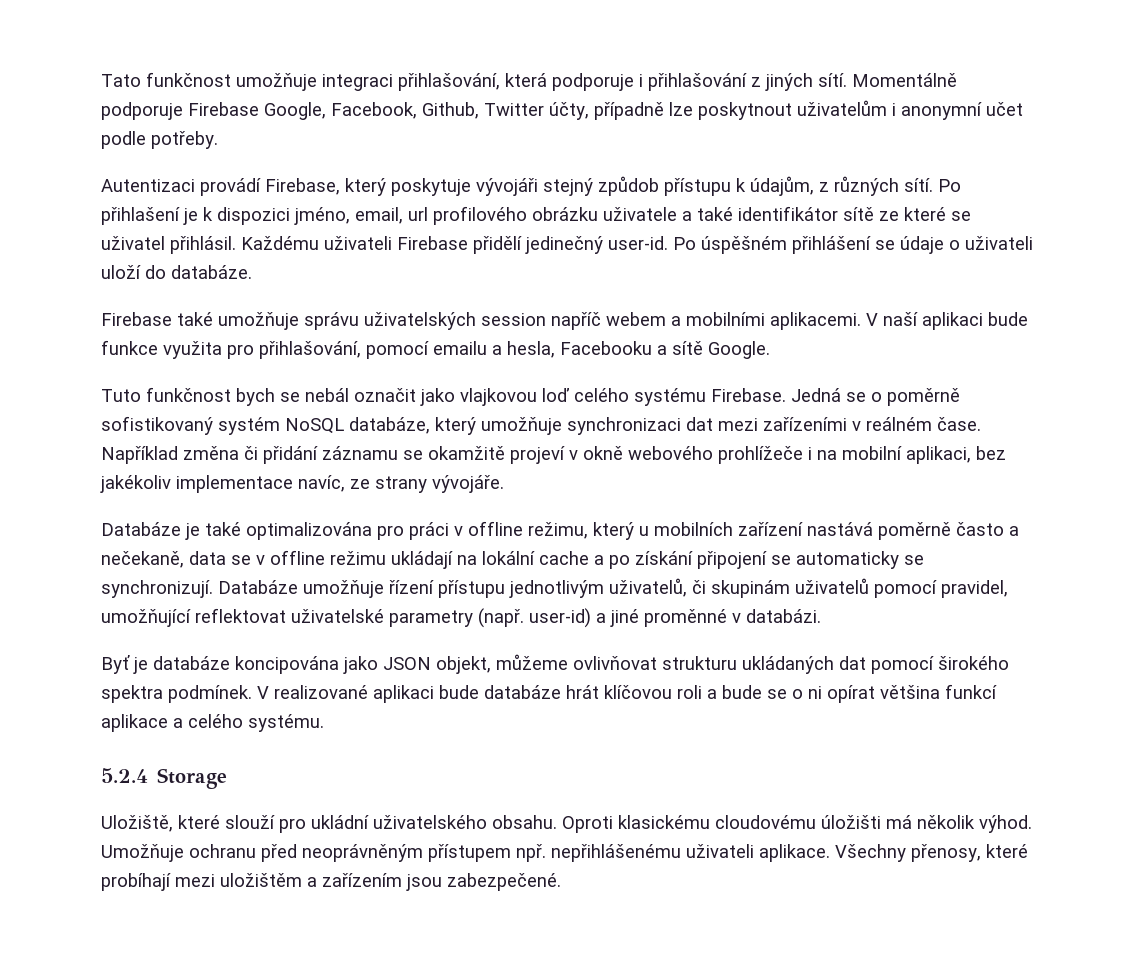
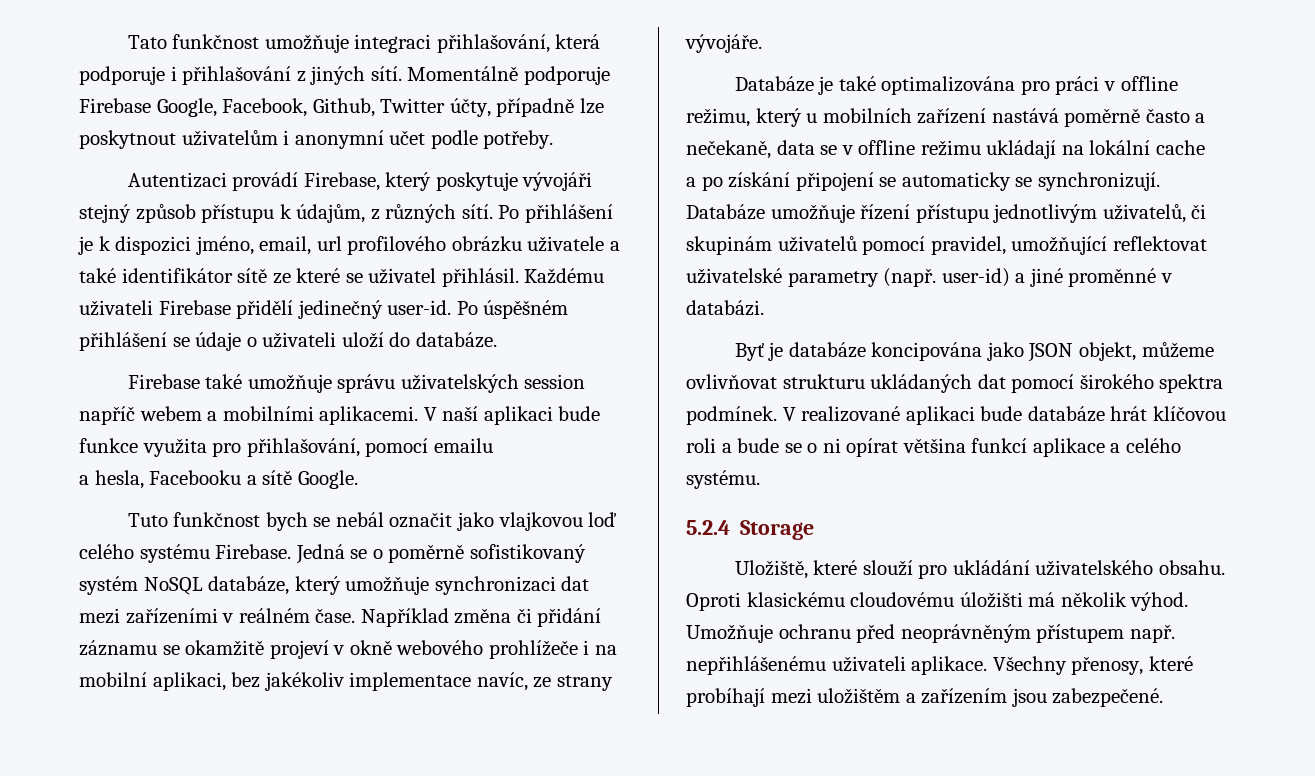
[598,176,659,196] způdob -> [135,204,196,223] způsob
[101,207,180,225] přihlašení -> [524,204,613,223] přihlášení
(487, 348) none -> (493, 445) //
(589, 558) none -> (1205, 147) //
[311,815,369,829] ukládní -> [952,560,1030,575] ukládání
[516,844,546,862] npř. -> [1129,624,1175,643] např.

